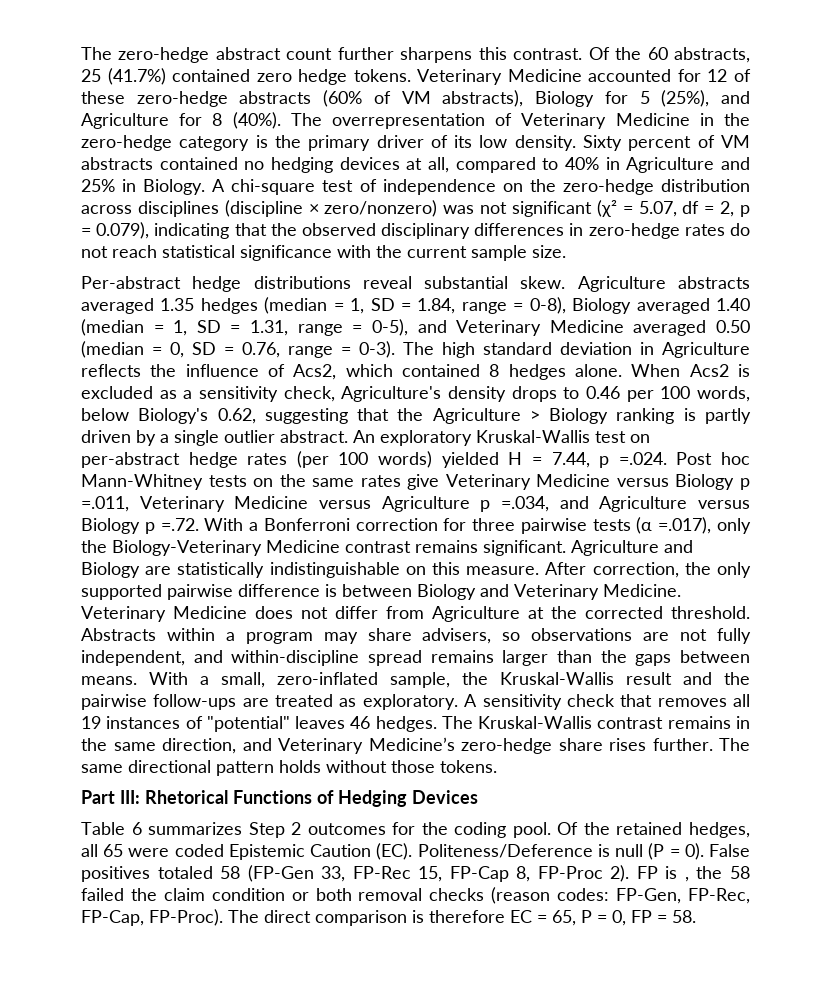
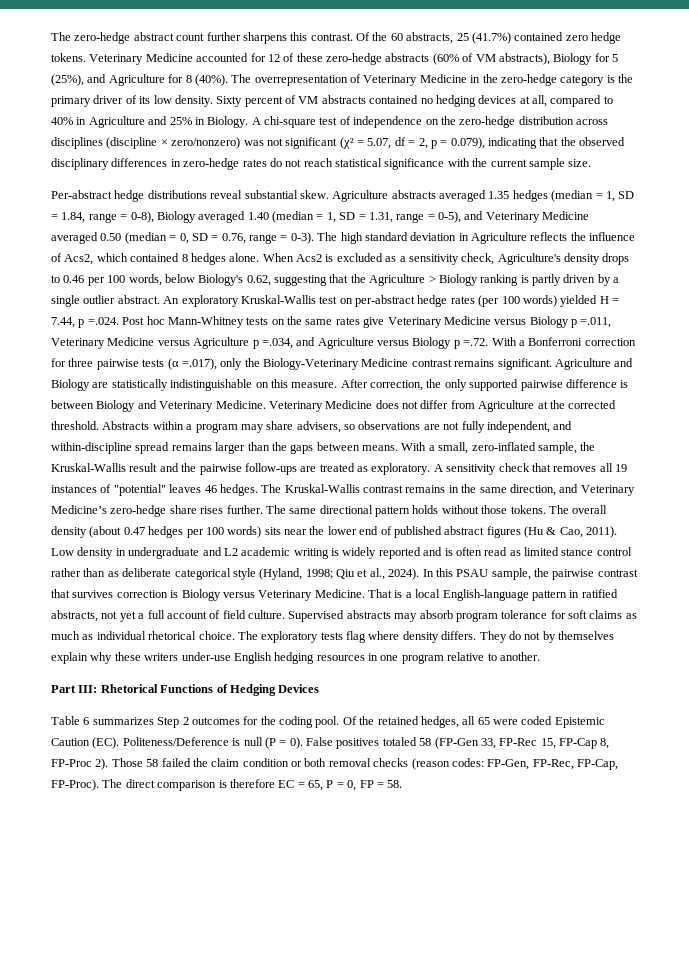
(497, 766) none -> [548,505,608,514] [51,526,618,538] [51,547,632,559] [51,568,638,580] [51,589,618,601] [51,610,637,622] [51,631,614,643] [51,652,540,664] The overall density (about 0.47 hedges per 100 words) sits near the lower end of published abstract figures (Hu & Cao, 2011). Low density in undergraduate and L2 academic writing is widely reported and is often read as limited stance control rather than as deliberate categorical style (Hyland, 1998; Qiu et al., 2024). In this PSAU sample, the pairwise contrast that survives correction is Biology versus Veterinary Medicine. That is a local English-language pattern in ratified abstracts, not yet a full account of field culture. Supervised abstracts may absorb program tolerance for soft claims as much as individual rhetorical choice. The exploratory tests flag where density differs. They do not by themselves explain why these writers under-use English hedging resources in one program relative to another.
[636,866,723,882] FP is , the -> [111,758,143,767] Those

